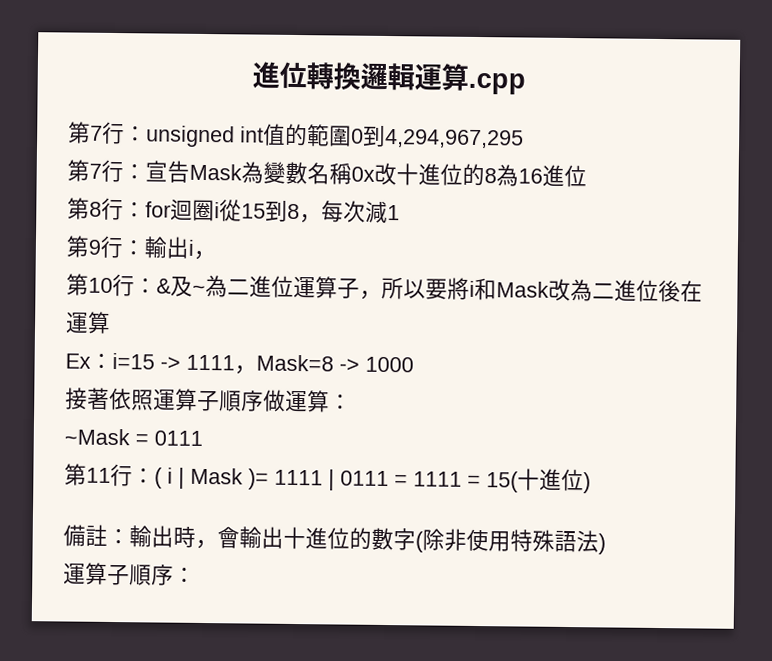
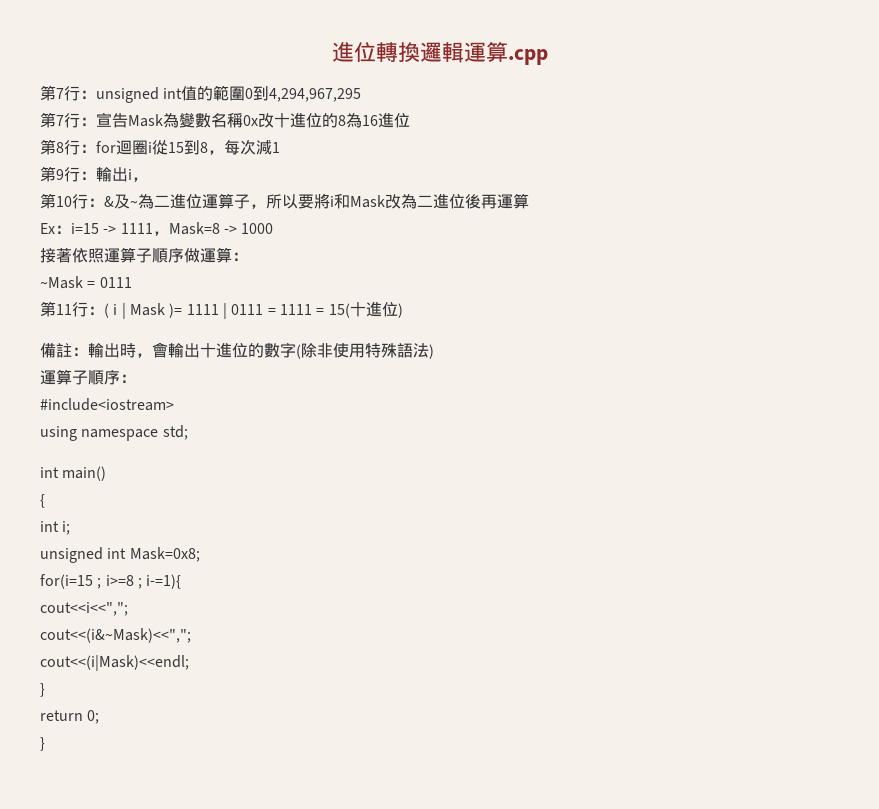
[680,280,703,302] 在 -> [481,194,497,209] 再
(196, 575) none -> [40,398,174,411] [40,425,188,441] [40,466,107,481] [40,494,45,508] [40,521,71,535] [40,547,200,563] [40,574,182,589] [40,602,128,616] [40,628,191,643] [40,655,189,671] [40,683,45,697] [40,710,100,724] [40,737,45,751] // #include<iostream> // using namespace std; // int main() // { // int i; // unsigned int Mask=0x8; // for(i=15 ; i>=8 ; i-=1){ // cout<<i<<","; // cout<<(i&~Mask)<<","; // cout<<(i|Mask)<<endl; // } // return 0; // }

